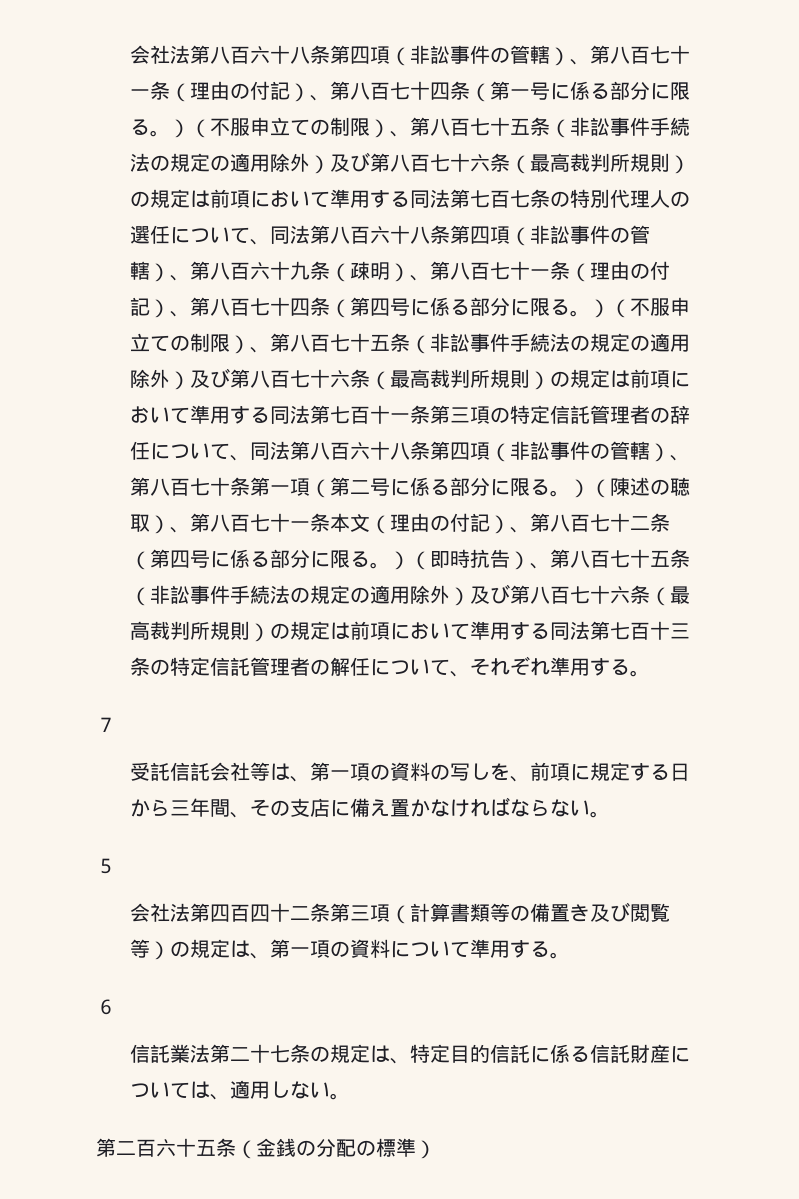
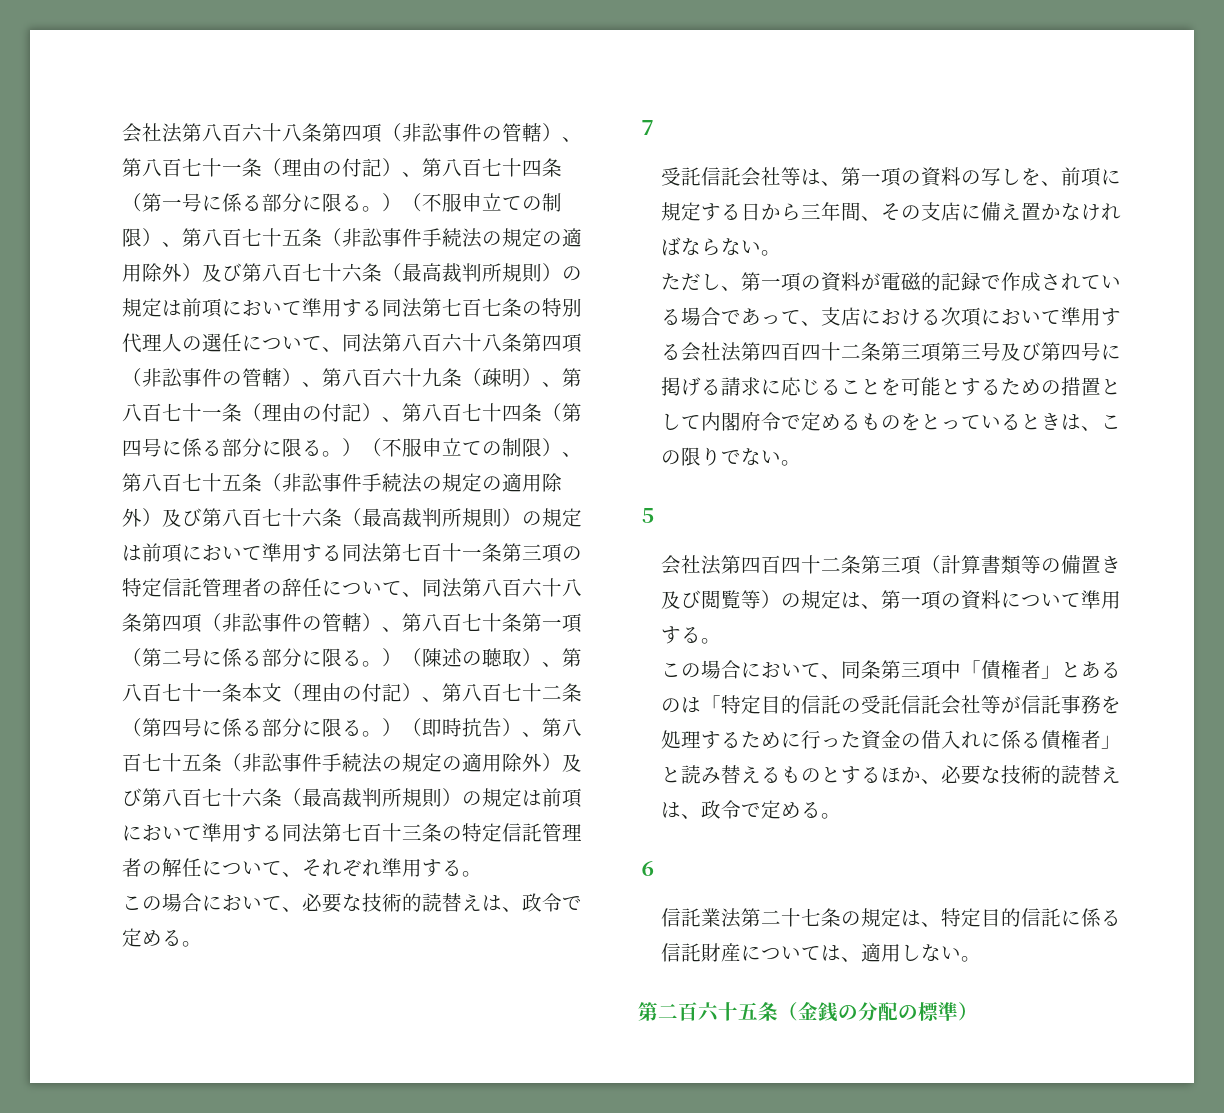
(650, 673) none -> [121,893,582,913] [121,928,202,947] // この場合において、必要な技術的読替えは、政令で定める。
(610, 814) none -> [660,272,1121,292] [660,307,1121,327] [660,342,1121,362] [660,377,1121,396] [660,411,1121,431] [660,447,801,466] // ただし、第一項の資料が電磁的記録で作成されている場合であって、支店における次項において準用する会社法第四百四十二条第三項第三号及び第四号に掲げる請求に応じることを可能とするための措置として内閣府令で定めるものをとっているときは、この限りでない。
(570, 955) none -> [660,660,1121,680] [660,695,1121,715] [660,730,1121,750] [660,765,1121,785] [660,800,841,819] // この場合において、同条第三項中「債権者」とあるのは「特定目的信託の受託信託会社等が信託事務を処理するために行った資金の借入れに係る債権者」と読み替えるものとするほか、必要な技術的読替えは、政令で定める。

